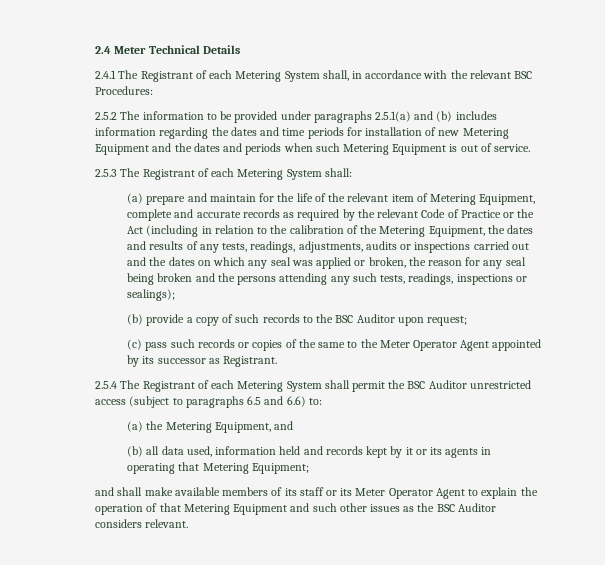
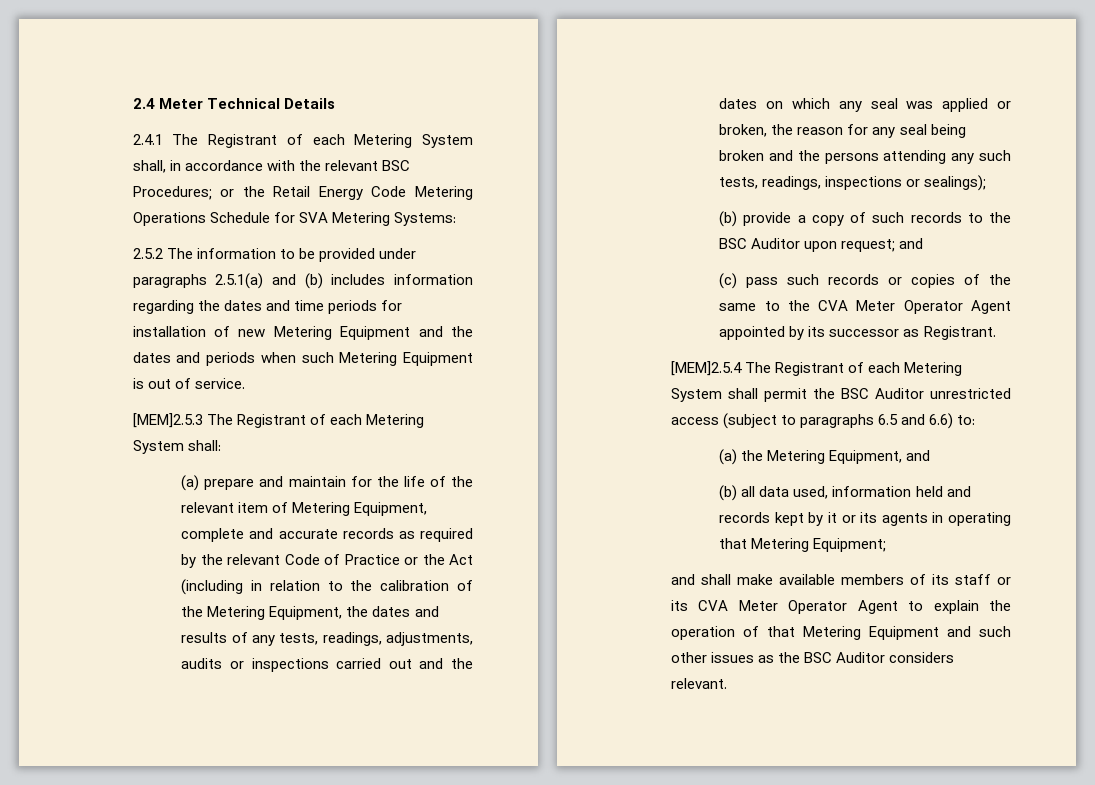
[95,86,154,95] Procedures: -> [132,186,473,200] [132,212,456,226] Procedures; or the Retail Energy Code Metering Operations Schedule for SVA Metering Systems:
[95,169,118,177] 2.5.3 -> [132,413,203,428] [MEM]2.5.3
(467, 321) none -> [899,238,924,249] and
(378, 343) none -> [818,300,849,311] CVA
[95,381,118,389] 2.5.4 -> [670,361,742,376] [MEM]2.5.4
(353, 492) none -> [698,600,729,611] CVA

